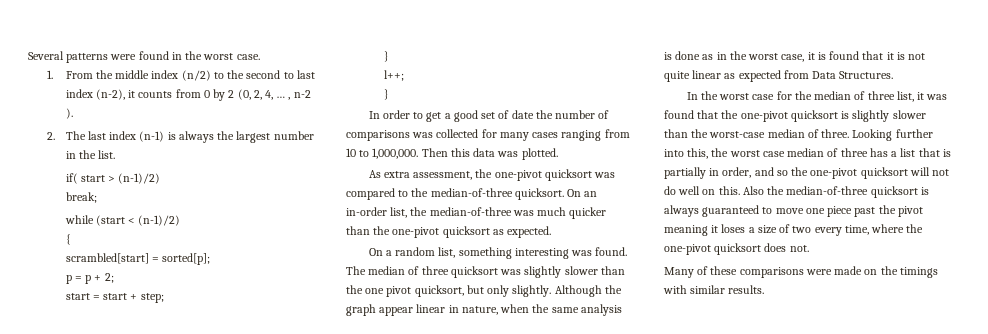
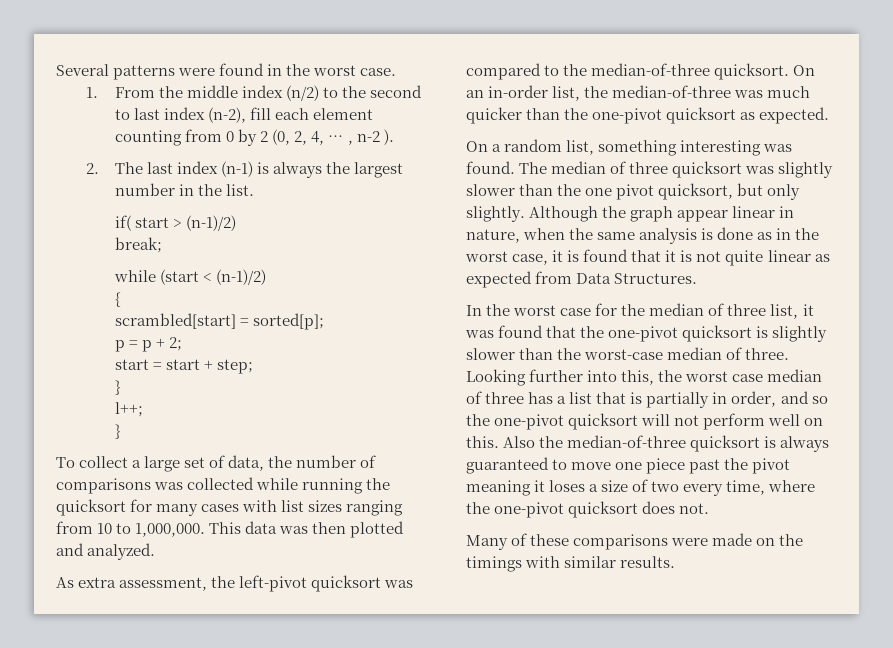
[128,90,173,98] it counts -> [250,107,374,120] [115,130,183,146] fill each element counting
[368,110,478,122] In order to get a good -> [56,456,181,472] To collect a large
[511,110,534,119] date -> [228,455,265,471] data,
[481,129,559,141] for many cases -> [256,478,391,494] [56,499,343,516] while running the quicksort for many cases with list sizes
[421,148,558,160] Then this data was plotted. -> [209,521,405,538] [56,543,156,560] This data was then plotted and analyzed.
[494,170,542,181] one-pivot -> [239,575,308,592] left-pivot
[664,186,676,195] do -> [703,413,766,430] perform

